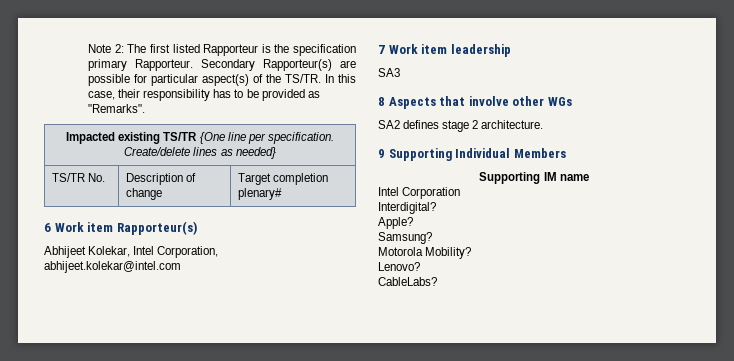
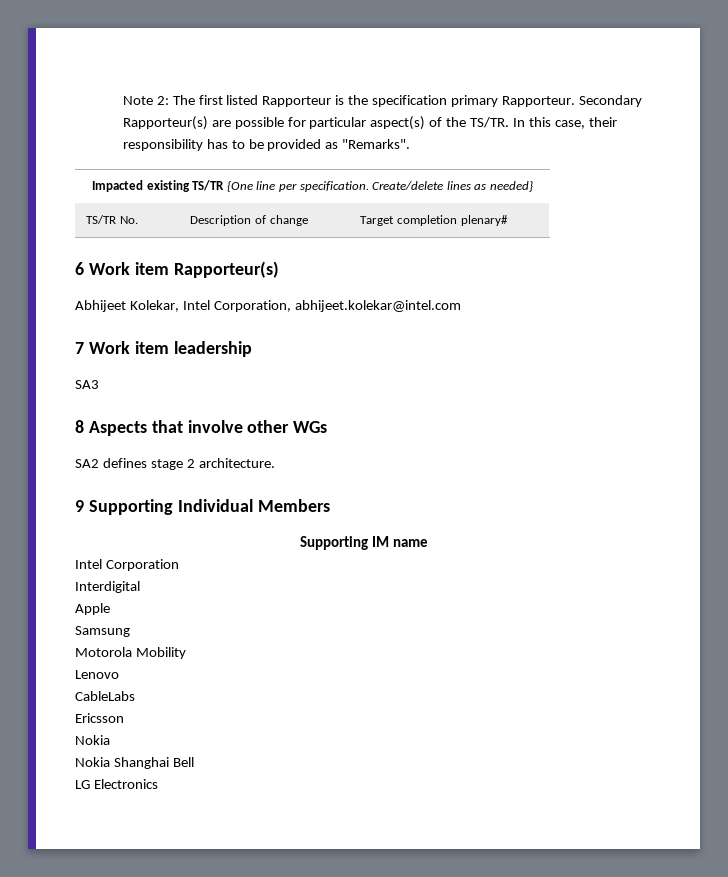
[378,202,436,214] [378,217,413,229] [378,232,432,244] [378,247,472,259] [378,262,420,271] [378,277,437,286] Interdigital? // Apple? // Samsung? // Motorola Mobility? // Lenovo? // CableLabs? -> [75,581,140,593] [75,603,110,615] [75,626,130,637] [75,647,186,659] [75,670,119,679] [75,691,135,701] [75,713,124,723] [75,735,110,745] [75,757,194,769] [75,779,158,789] Interdigital // Apple // Samsung // Motorola Mobility // Lenovo // CableLabs // Ericsson // Nokia // Nokia Shanghai Bell // LG Electronics

